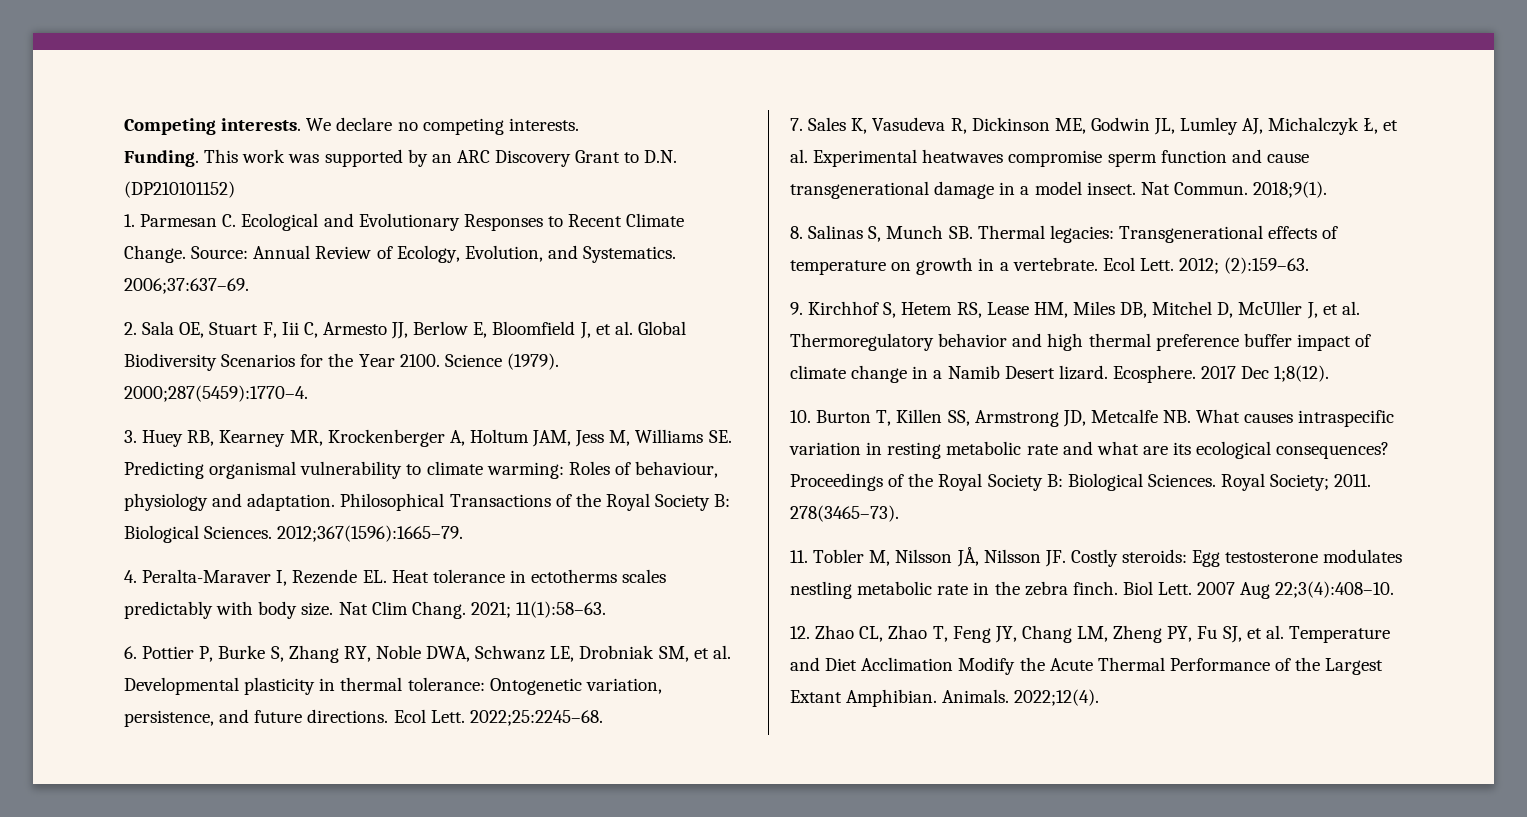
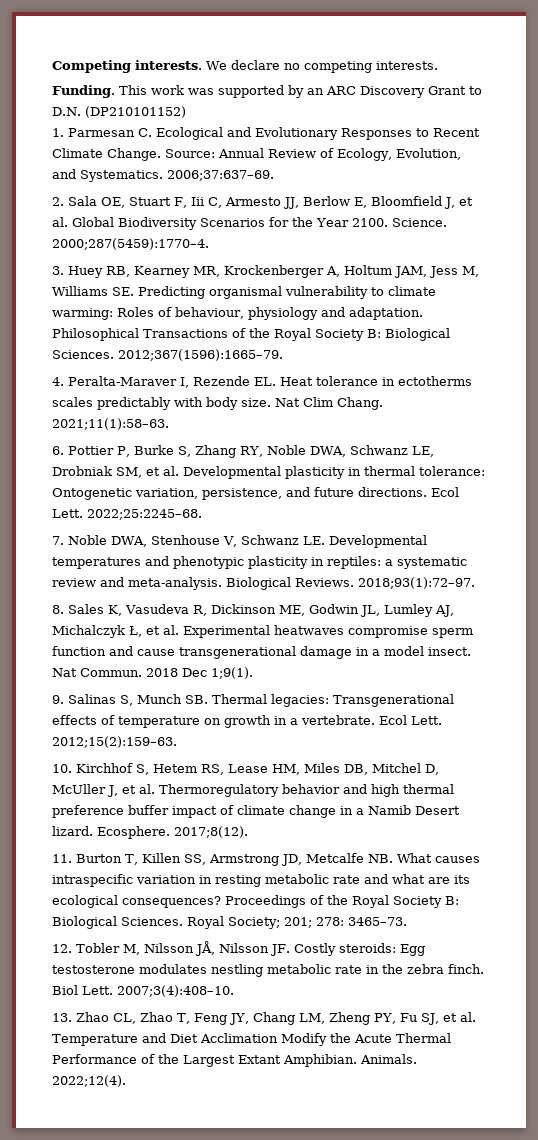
[444,353,559,370] Science (1979). -> [391,218,447,227] Science.
[470,601,607,618] 2021; 11(1):58–63. -> [52,418,169,430] 2021;11(1):58–63.
(803, 124) none -> [68,535,427,548] [52,556,467,569] [52,577,475,590] [52,605,64,614] Noble DWA, Stenhouse V, Schwanz LE. Developmental temperatures and phenotypic plasticity in reptiles: a systematic review and meta-analysis. Biological Reviews. 2018;93(1):72–97. // 8.
[1253,181,1328,198] [790,226,803,239] 2018;9(1). // 8. -> [146,667,253,679] [52,695,64,704] 2018 Dec 1;9(1). // 9.
[1179,257,1310,274] [790,302,803,315] 2012; (2):159–63. // 9. -> [52,736,177,748] [52,764,72,773] 2012;15(2):159–63. // 10.
[1201,365,1330,382] [790,410,811,423] 2017 Dec 1;8(12). // 10. -> [174,826,248,838] [52,854,72,863] 2017;8(12). // 11.
[1334,474,1372,487] [790,505,899,522] [790,550,808,563] 2011. 278(3465–73). // 11. -> [284,917,407,928] [52,944,72,953] 201; 278: 3465–73. // 12.
[1197,581,1395,599] [790,626,810,639] 2007 Aug 22;3(4):408–10. // 12. -> [117,985,234,997] [52,1013,72,1022] 2007;3(4):408–10. // 13.

